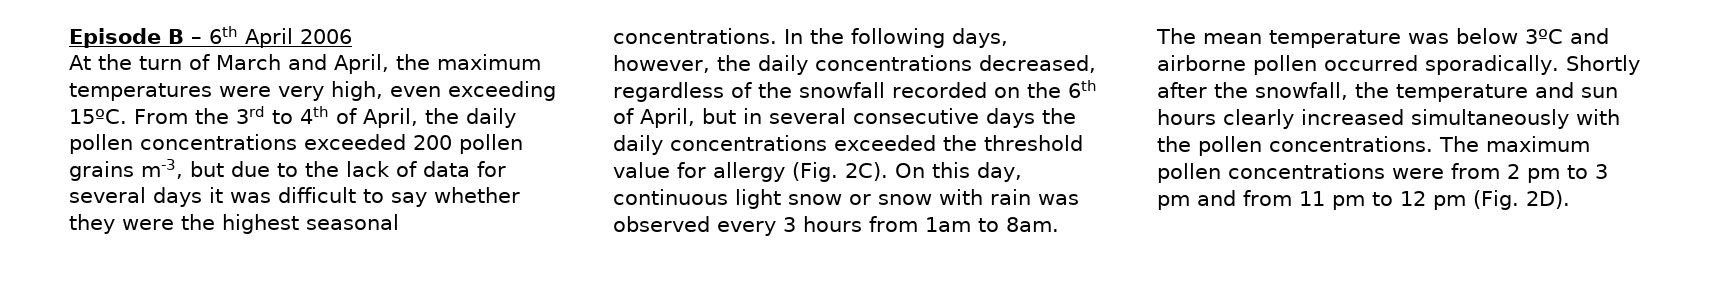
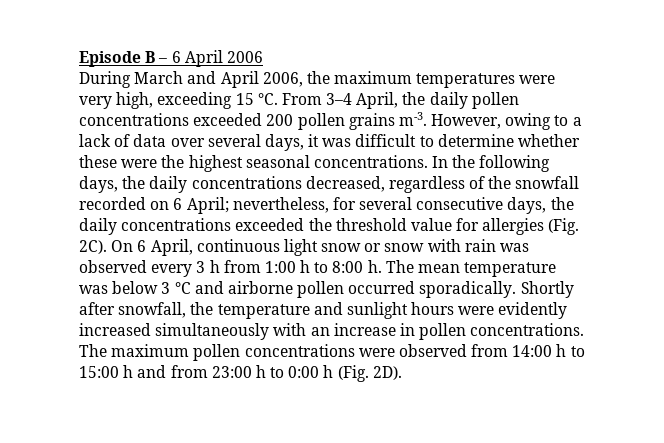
[209,26,238,44] 6th -> [171,51,181,63] 6
[69,54,389,74] At the turn of March and April, -> [79,71,303,88] During March and April 2006,
[390,81,556,101] [69,106,357,124] even exceeding 15ºC. From the 3rd to 4th of -> [157,92,353,109] exceeding 15 °C. From 3–4
[141,159,506,179] [69,187,202,207] m-3, but due to the lack of data for several days -> [398,112,582,130] [79,134,304,151] m-3. However, owing to a lack of data over several days,
[391,187,520,207] [69,214,115,234] say whether they -> [437,134,581,147] [79,155,117,168] determine whether these
[613,55,710,73] however, -> (118, 184) none
[1027,80,1097,98] [613,108,762,128] the 6th of April, but in -> [173,197,356,214] 6 April; nevertheless, for
[986,108,1035,128] days -> [507,197,547,214] days,
[713,162,785,182] allergy -> [482,218,545,235] allergies
[931,162,1022,182] this day, -> [137,239,193,256] 6 April,
[803,216,1059,232] hours from 1am to 8am. -> [209,260,382,273] h from 1:00 h to 8:00 h.
[1525,29,1563,44] 3ºC -> [161,282,191,294] 3 °C
[1214,82,1248,98] the -> (115, 308) none
[1581,87,1618,98] [1157,109,1620,129] [1157,136,1191,152] sun hours clearly increased simultaneously with the -> [346,302,568,319] [79,323,415,340] sunlight hours were evidently increased simultaneously with an increase in
[1451,163,1608,183] [1157,190,1466,210] from 2 pm to 3 pm and from 11 pm to 12 pm -> [398,344,585,357] [79,365,334,378] observed from 14:00 h to 15:00 h and from 23:00 h to 0:00 h

